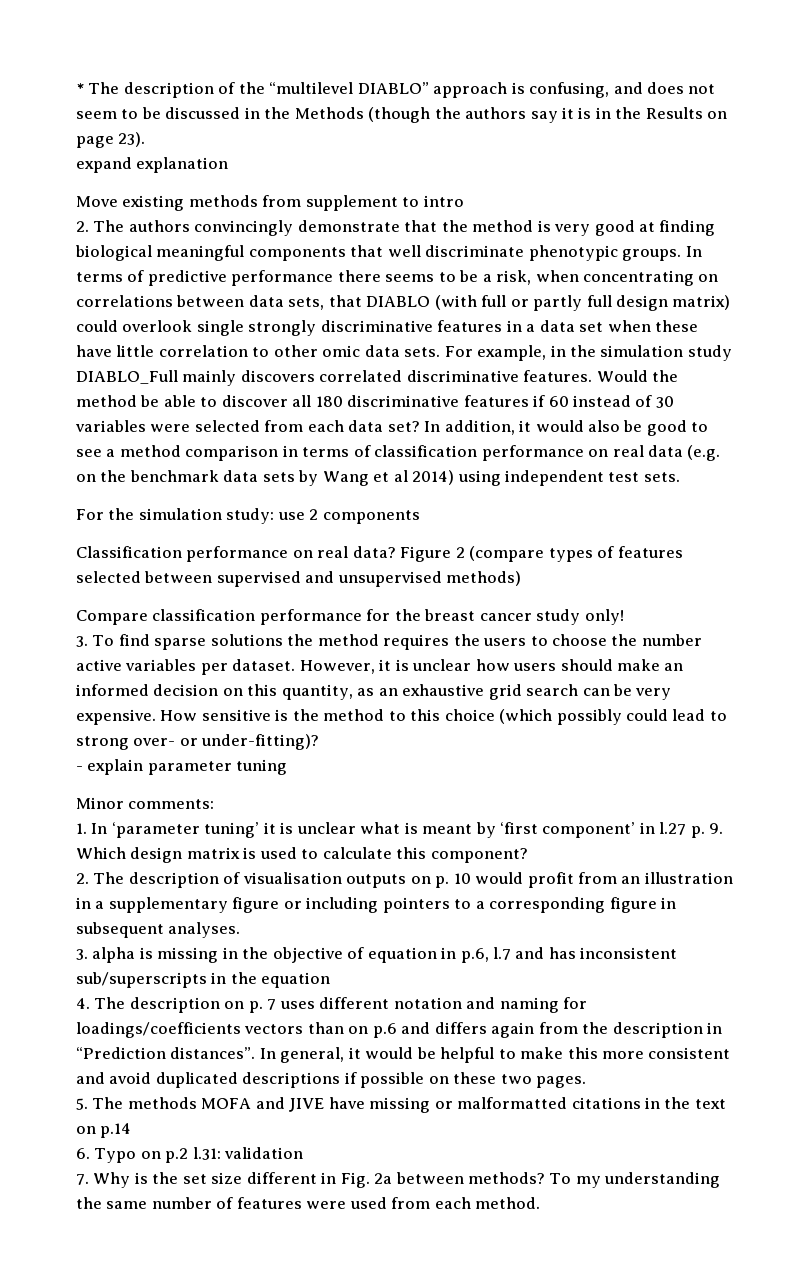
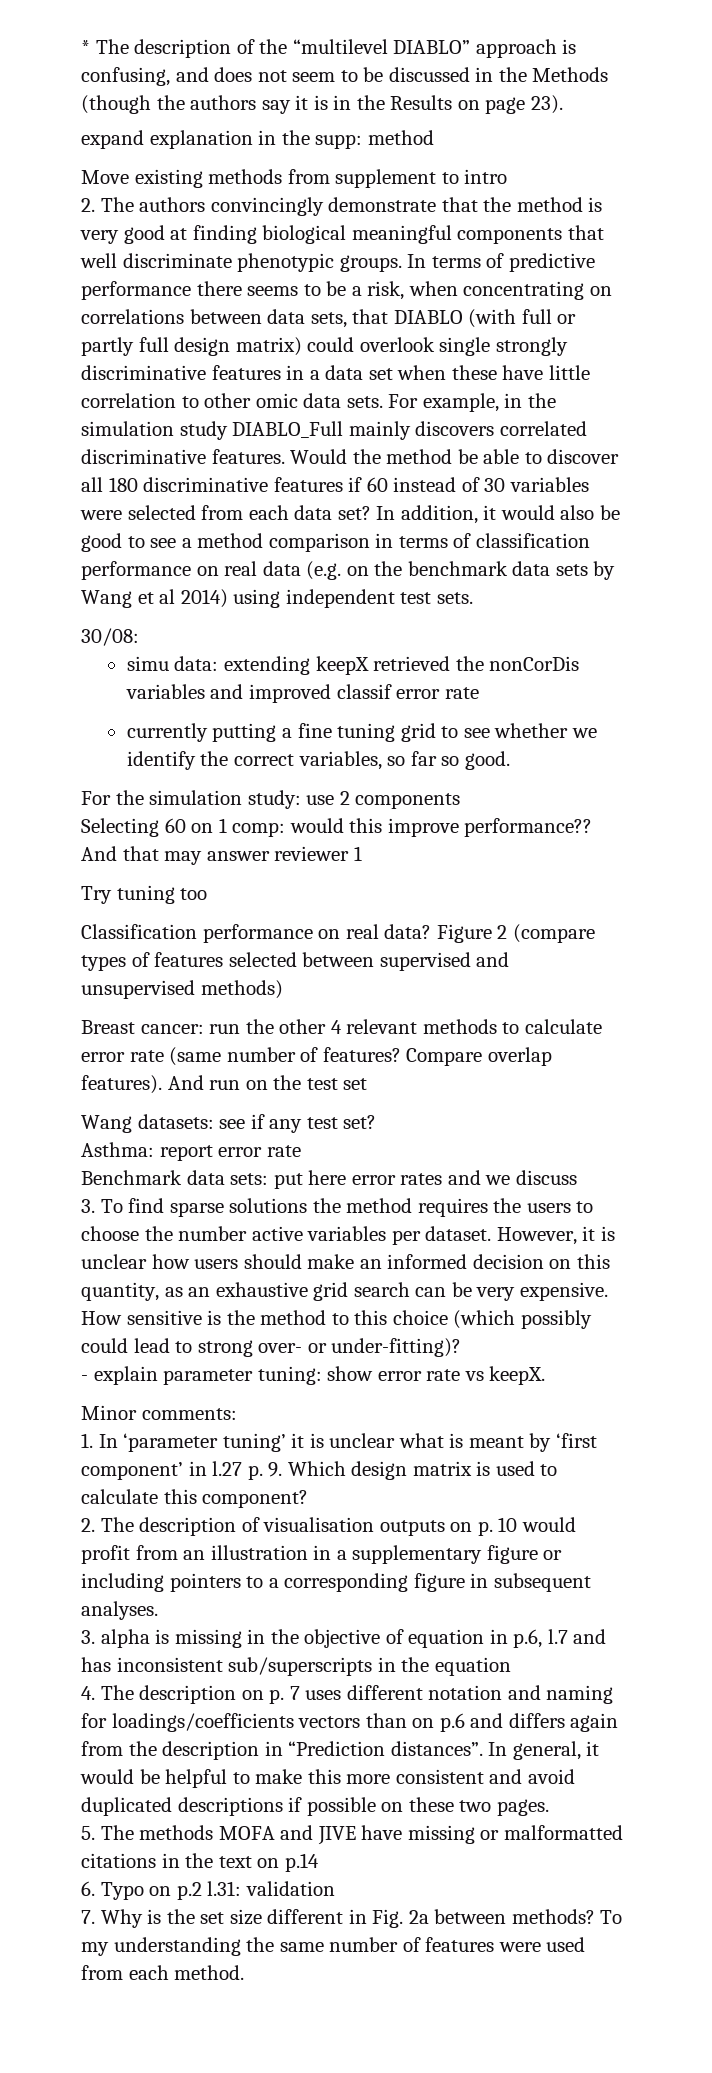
(229, 165) none -> [258,130,434,149] in the supp: method
(680, 477) none -> [81,628,139,646] [126,656,580,675] [125,684,479,703] [126,723,597,742] [126,751,510,770] // 30/08: // simu data: extending keepX retrieved the nonCorDis variables and improved classif error rate // currently putting a fine tuning grid to see whether we identify the correct variables, so far so good.
(420, 517) none -> [81,818,593,837] [81,846,362,865] [81,885,208,904] // Selecting 60 on 1 comp: would this improve performance?? And that may answer reviewer 1 // Try tuning too
[76,609,624,625] Compare classification performance for the breast cancer study only! -> [81,1019,602,1034] [81,1047,552,1066] [81,1075,368,1094] [81,1114,377,1133] [81,1142,301,1161] [81,1170,577,1189] Breast cancer: run the other 4 relevant methods to calculate error rate (same number of features? Compare overlap features). And run on the test set // Wang datasets: see if any test set? // Asthma: report error rate // Benchmark data sets: put here error rates and we discuss
[236,759,288,775] tuning -> [257,1366,546,1385] tuning: show error rate vs keepX.

